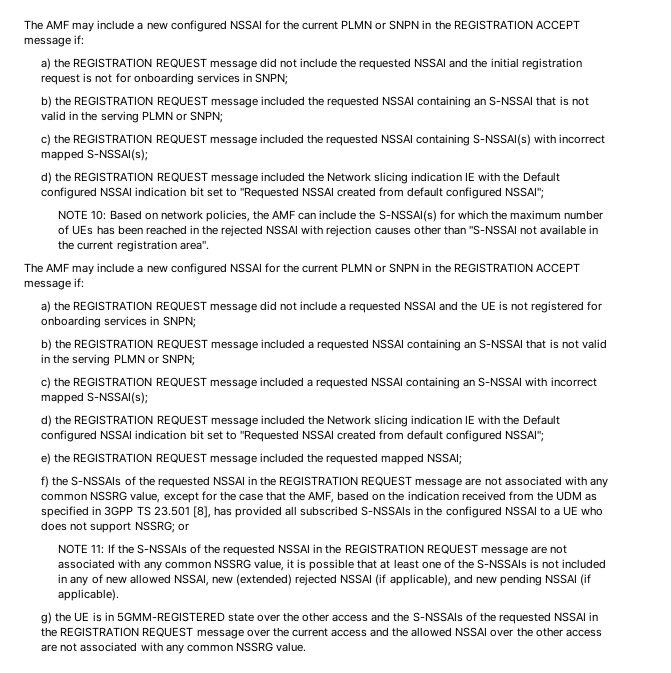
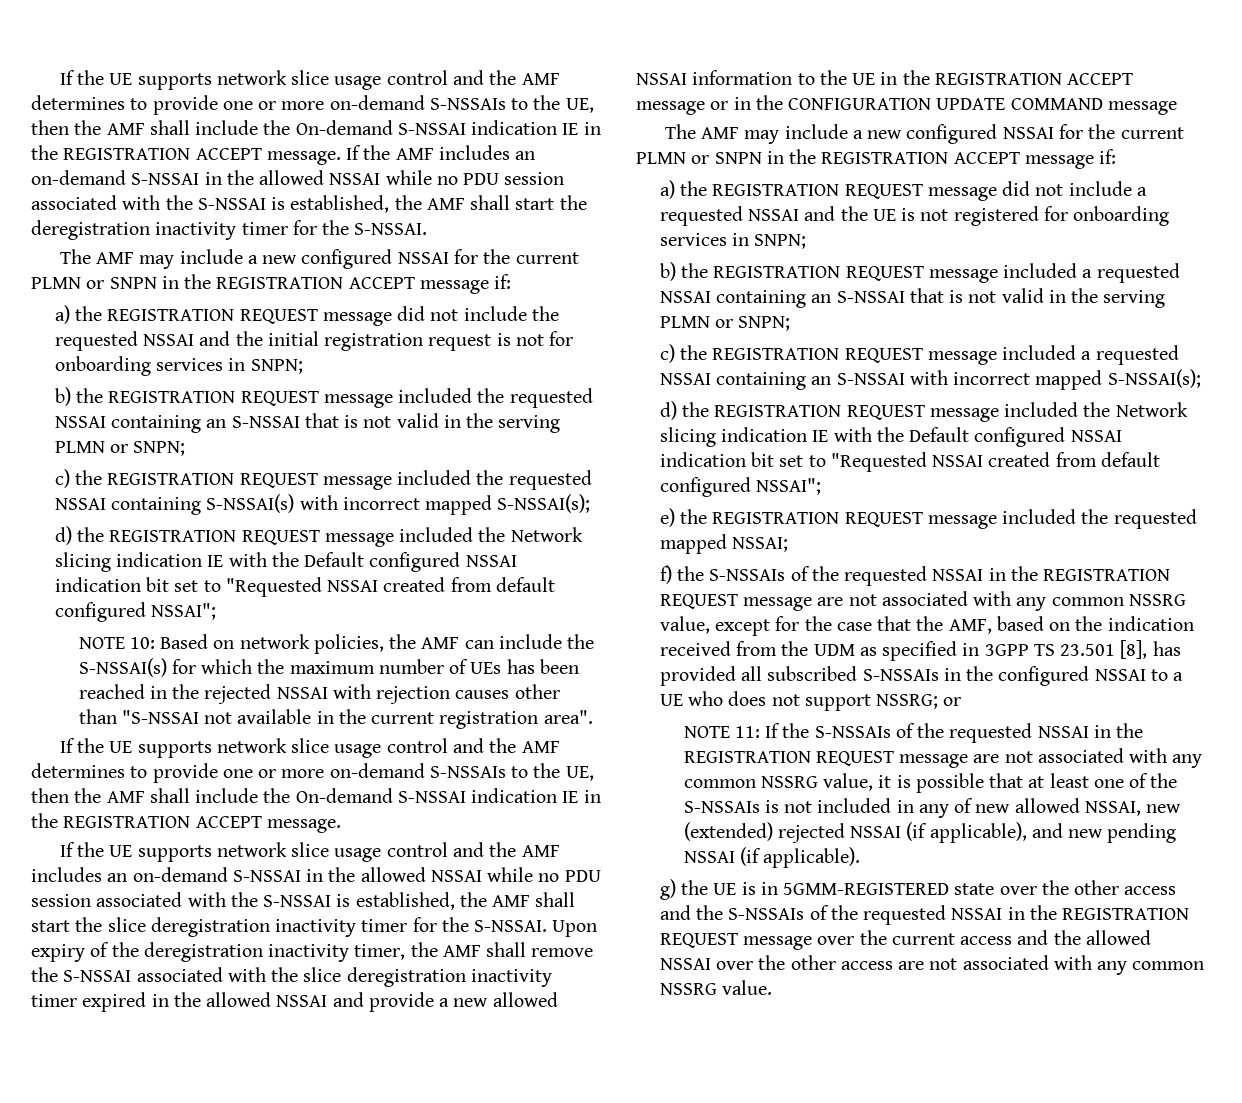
(24, 25) none -> [59,70,560,90] [31,95,594,115] [31,120,601,135] [31,145,536,165] [31,170,565,185] [31,195,587,213] [31,220,428,240] If the UE supports network slice usage control and the AMF determines to provide one or more on-demand S-NSSAIs to the UE, then the AMF shall include the On-demand S-NSSAI indication IE in the REGISTRATION ACCEPT message. If the AMF includes an on-demand S-NSSAI in the allowed NSSAI while no PDU session associated with the S-NSSAI is established, the AMF shall start the deregistration inactivity timer for the S-NSSAI. //
(209, 245) none -> [59,738,560,758] [31,763,594,783] [31,788,601,803] [31,813,341,833] [59,842,560,862] [31,867,601,882] [31,892,576,910] [31,917,598,937] [31,942,594,962] [31,967,552,987] [31,992,558,1012] [636,70,1134,85] [636,95,1177,115] // If the UE supports network slice usage control and the AMF determines to provide one or more on-demand S-NSSAIs to the UE, then the AMF shall include the On-demand S-NSSAI indication IE in the REGISTRATION ACCEPT message. // If the UE supports network slice usage control and the AMF includes an on-demand S-NSSAI in the allowed NSSAI while no PDU session associated with the S-NSSAI is established, the AMF shall start the slice deregistration inactivity timer for the S-NSSAI. Upon expiry of the deregistration inactivity timer, the AMF shall remove the S-NSSAI associated with the slice deregistration inactivity timer expired in the allowed NSSAI and provide a new allowed NSSAI information to the UE in the REGISTRATION ACCEPT message or in the CONFIGURATION UPDATE COMMAND message

